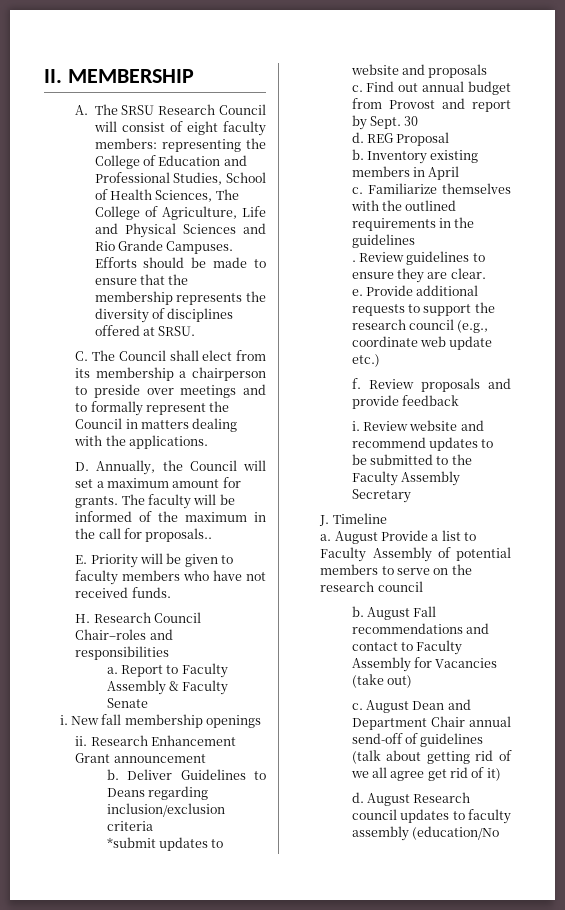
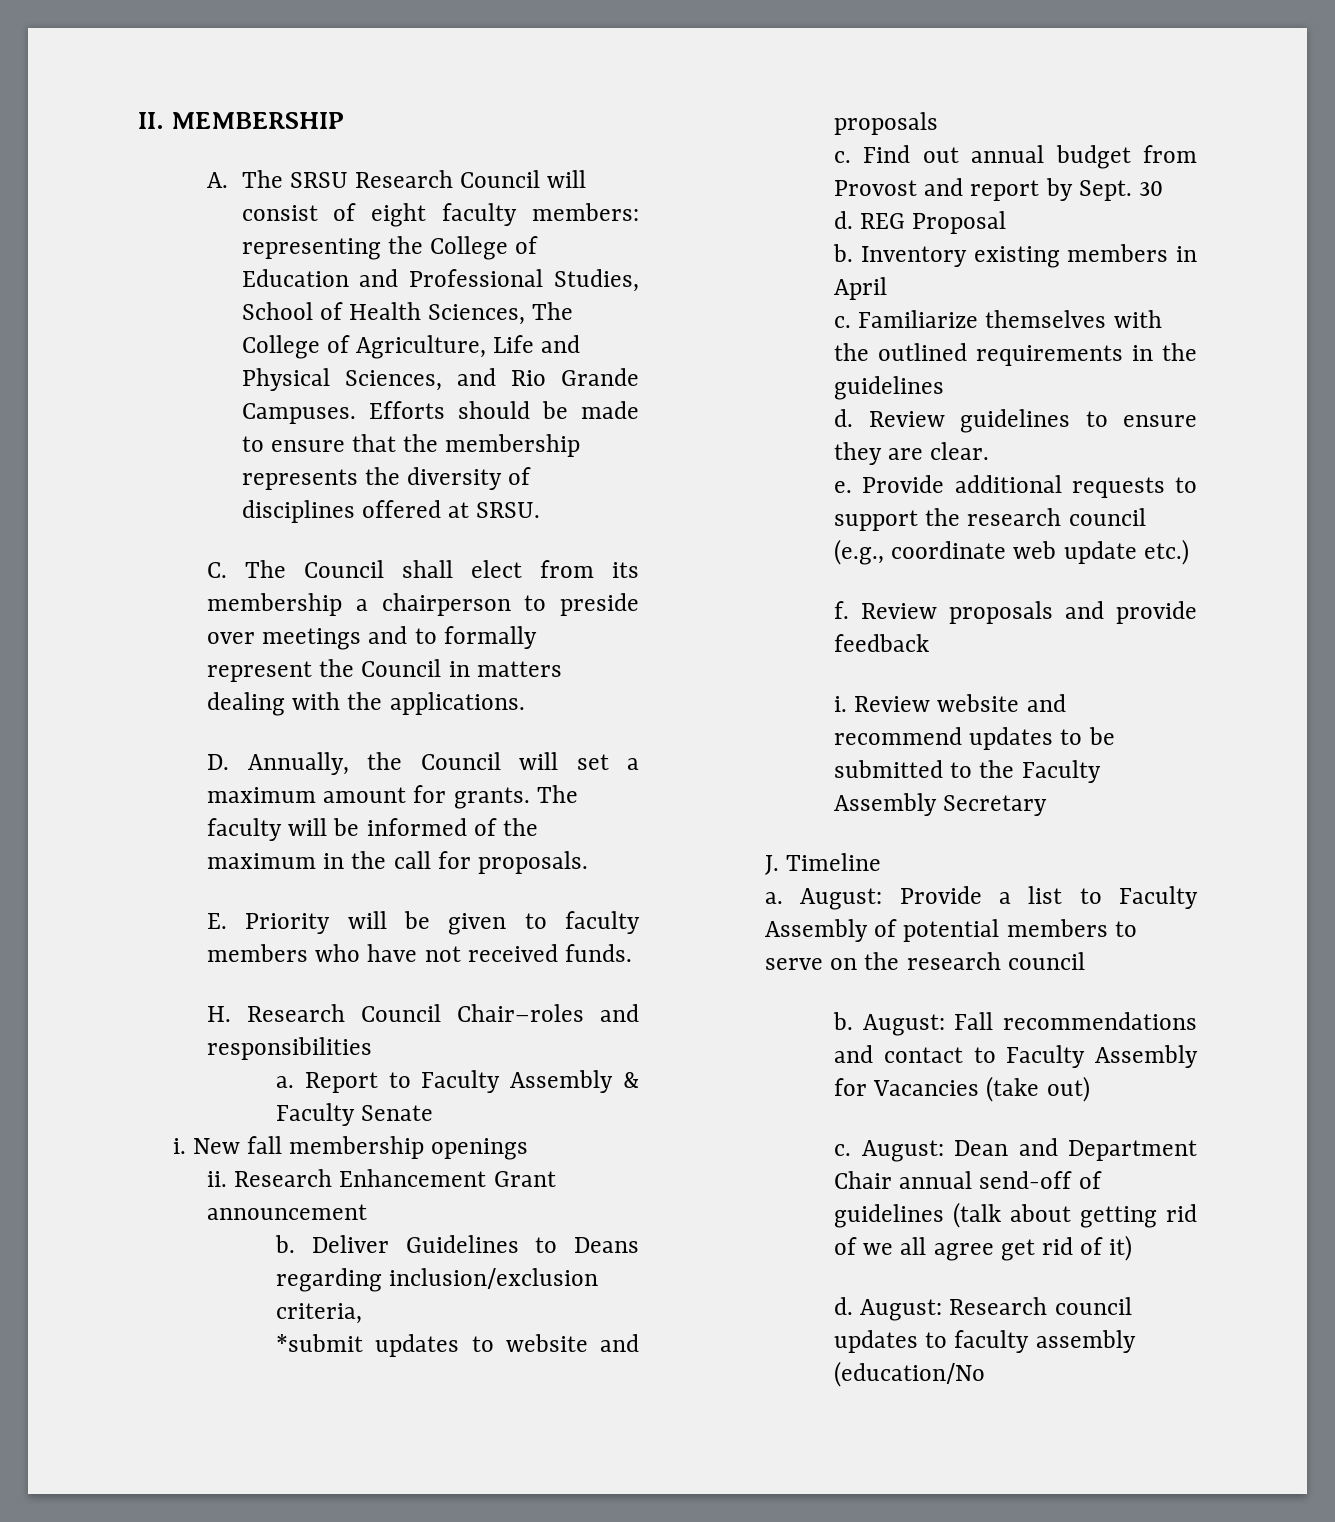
[182,224,236,234] Sciences -> [344,370,442,391] Sciences,
[145,528,213,542] proposals.. -> [477,851,588,874] proposals.
[106,821,153,831] criteria -> [276,1303,363,1324] criteria,
[351,260,356,262] . -> [834,409,854,427] d.
[334,531,378,544] August -> [800,888,883,910] August:
[366,607,410,620] August -> [862,1014,945,1036] August:
[365,700,409,713] August -> [861,1140,944,1162] August:
[366,793,410,806] August -> [860,1299,943,1321] August:

